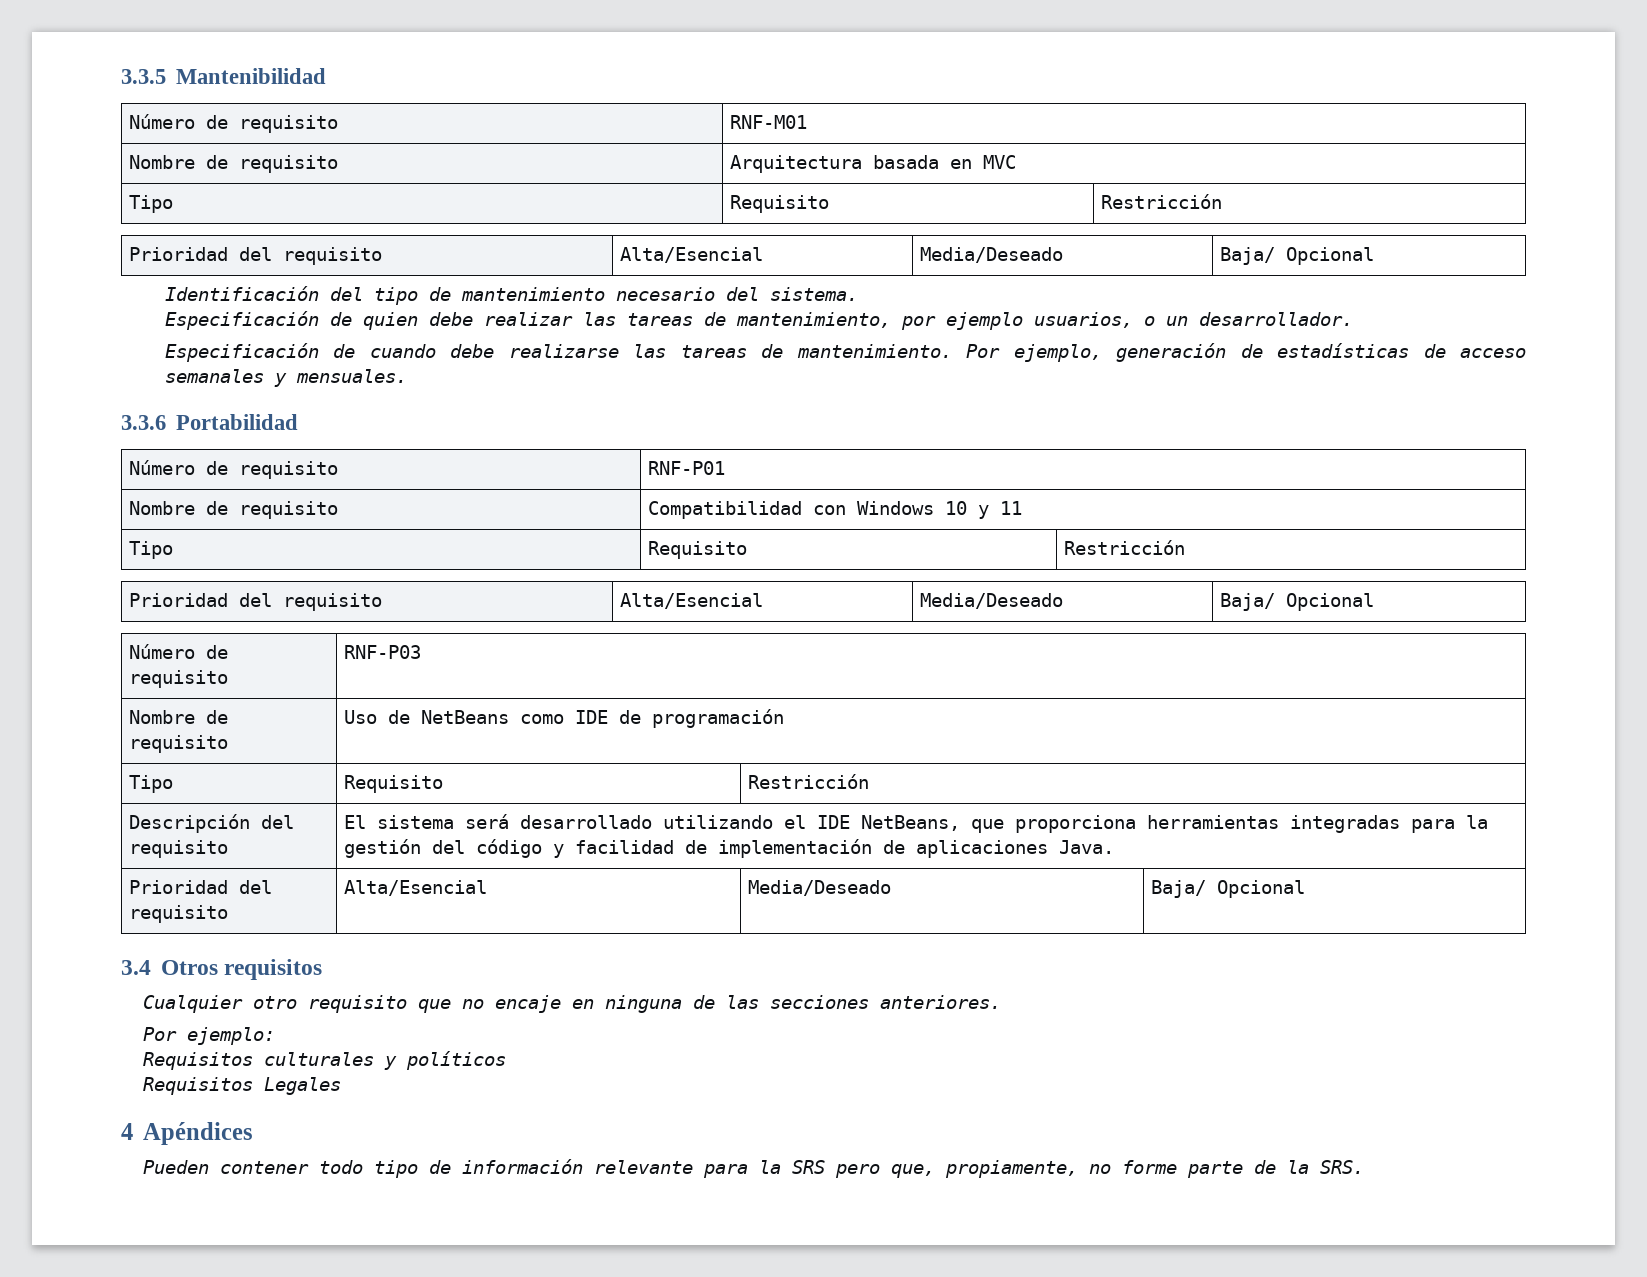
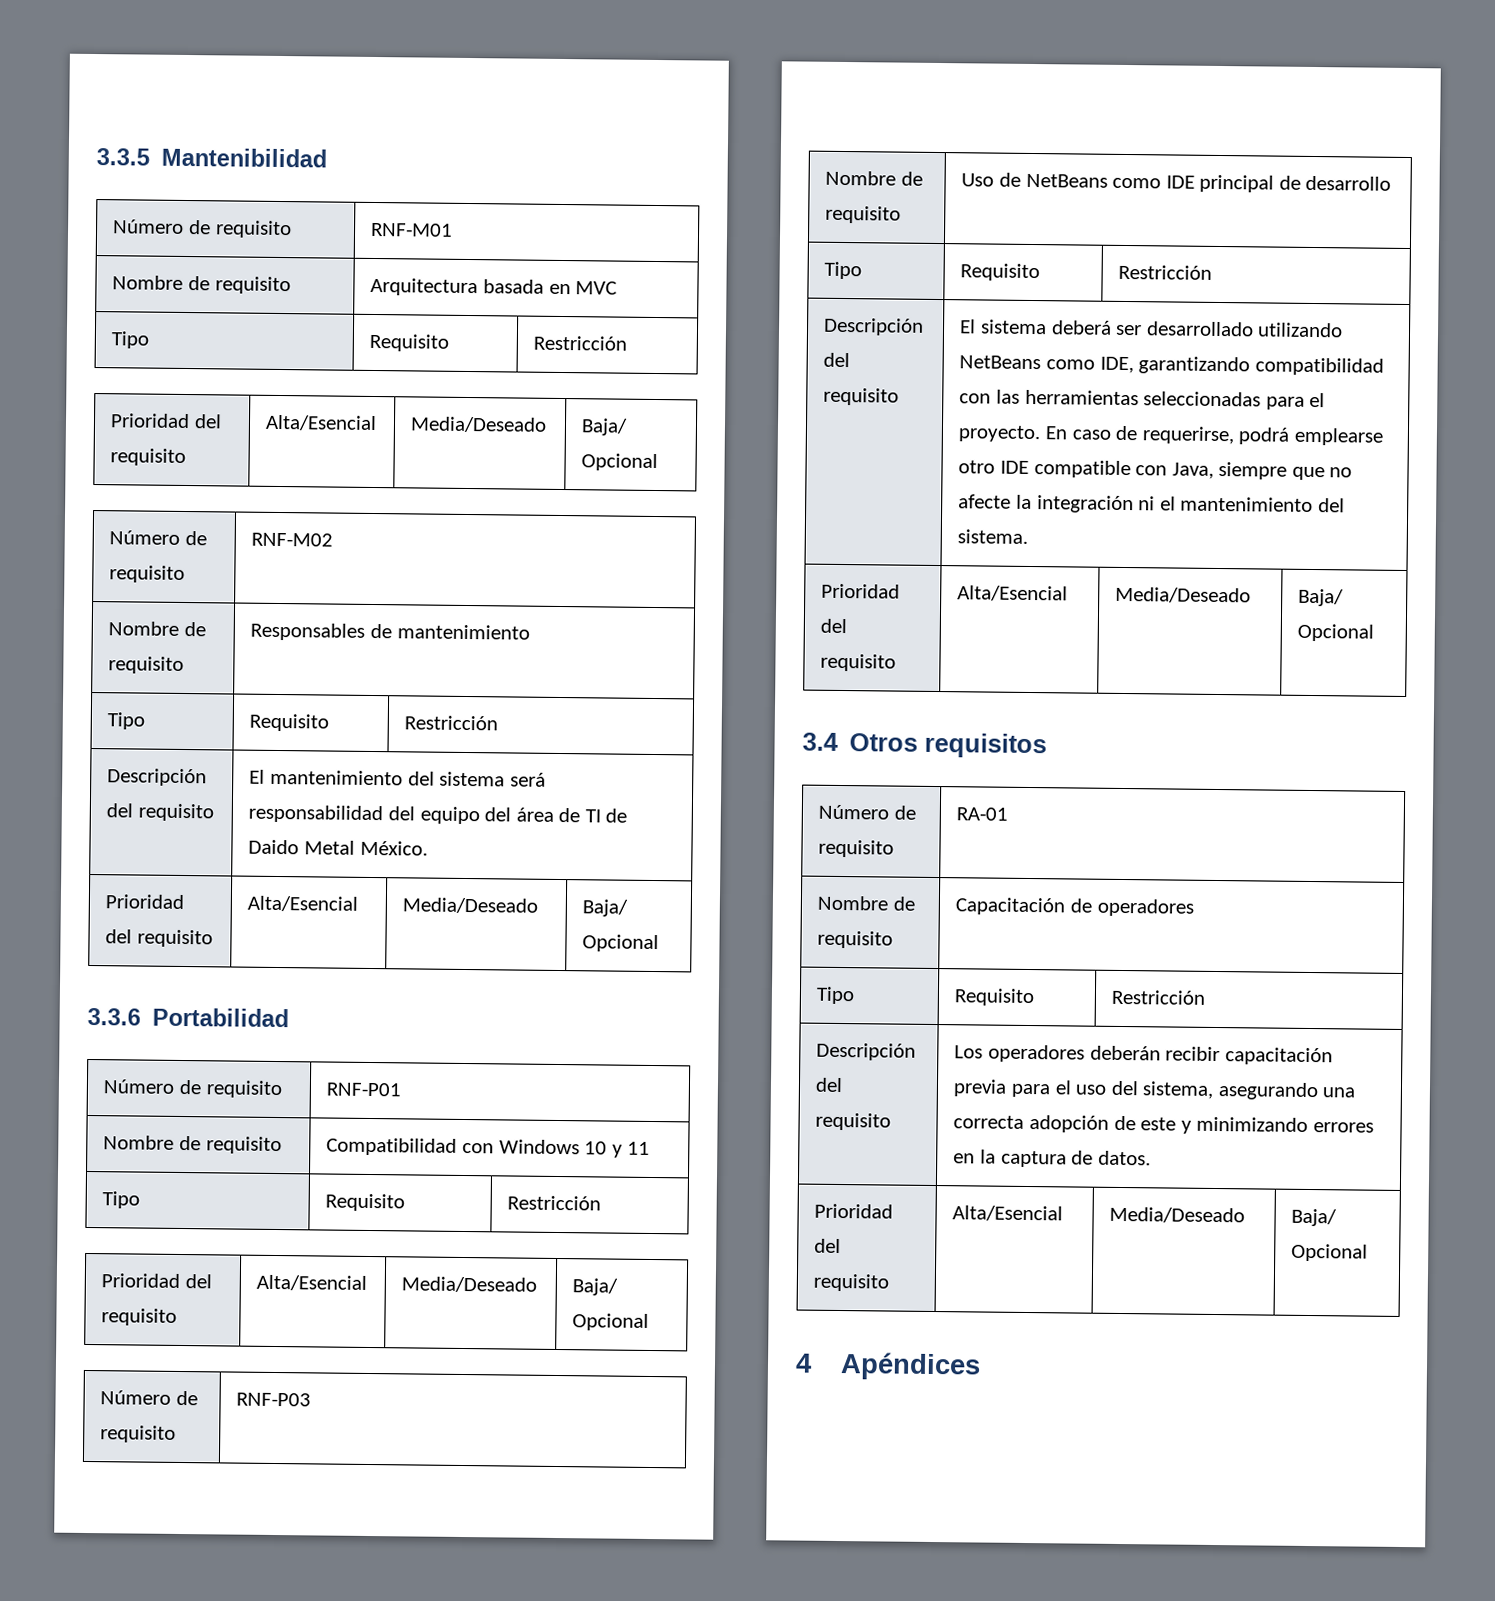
[164,286,858,305] [164,311,1353,330] [164,343,1526,362] [164,369,407,387] // Identificación del tipo de mantenimiento necesario del sistema. // Especificación de quien debe realizar las tareas de mantenimiento, por ejemplo usuarios, o un desarrollador. // Especificación de cuando debe realizarse las tareas de mantenimiento. Por ejemplo, generación de estadísticas de acceso semanales y mensuales. -> [109,530,207,546] [109,565,186,584] [251,532,334,547] [108,621,206,637] [108,656,185,674] [250,622,530,641] [107,712,146,730] [249,713,330,732] [404,715,499,731] [107,768,208,787] [106,803,214,822] [249,769,546,787] [248,804,628,825] [248,839,428,856] [105,894,185,910] [105,929,213,948] [247,895,359,912] [402,897,539,914] [582,899,629,917] [582,934,660,953] // Número de requisito | RNF-M02 // Nombre de requisito | Responsables de mantenimiento // Tipo | Requisito | Restricción // Descripción del requisito | El mantenimiento del sistema será responsabilidad del equipo del área de TI de Daido Metal México. // Prioridad del requisito | Alta/Esencial | Media/Deseado | Baja/ Opcional
[618,709,784,728] de programación -> [1199,174,1392,193] principal de desarrollo
[464,814,1488,833] [343,839,1114,858] será desarrollado utilizando el IDE NetBeans, que proporciona herramientas integradas para la gestión del código y facilidad de implementación de aplicaciones Java. -> [1050,320,1344,338] [959,355,1384,376] [959,389,1326,410] [958,425,1383,446] [958,460,1353,481] [958,494,1345,514] [957,529,1029,544] deberá ser desarrollado utilizando NetBeans como IDE, garantizando compatibilidad con las herramientas seleccionadas para el proyecto. En caso de requerirse, podrá emplearse otro IDE compatible con Java, siempre que no afecte la integración ni el mantenimiento del sistema.
[142,995,1001,1013] [142,1027,275,1045] [142,1051,506,1070] [142,1077,341,1095] [121,1122,253,1145] [142,1159,1364,1178] // Cualquier otro requisito que no encaje en ninguna de las secciones anteriores. // Por ejemplo: // Requisitos culturales y políticos // Requisitos Legales // 4 Apéndices // Pueden contener todo tipo de información relevante para la SRS pero que, propiamente, no forme parte de la SRS. -> [818,804,916,820] [818,839,895,858] [956,807,1009,821] [817,895,915,911] [817,930,894,949] [955,897,1194,917] [816,986,856,1005] [954,988,1036,1007] [1111,989,1206,1005] [816,1042,917,1061] [815,1077,844,1093] [815,1112,892,1131] [954,1044,1333,1066] [953,1079,1356,1101] [953,1115,1374,1134] [953,1149,1151,1168] [814,1203,894,1219] [814,1238,842,1254] [813,1273,890,1292] [952,1205,1064,1222] [1109,1206,1246,1224] [1291,1208,1338,1227] [1291,1243,1369,1262] [795,1352,982,1381] // Número de requisito | RA-01 // Nombre de requisito | Capacitación de operadores // Tipo | Requisito | Restricción // Descripción del requisito | Los operadores deberán recibir capacitación previa para el uso del sistema, asegurando una correcta adopción de este y minimizando errores en la captura de datos. // Prioridad del requisito | Alta/Esencial | Media/Deseado | Baja/ Opcional // 4 Apéndices

